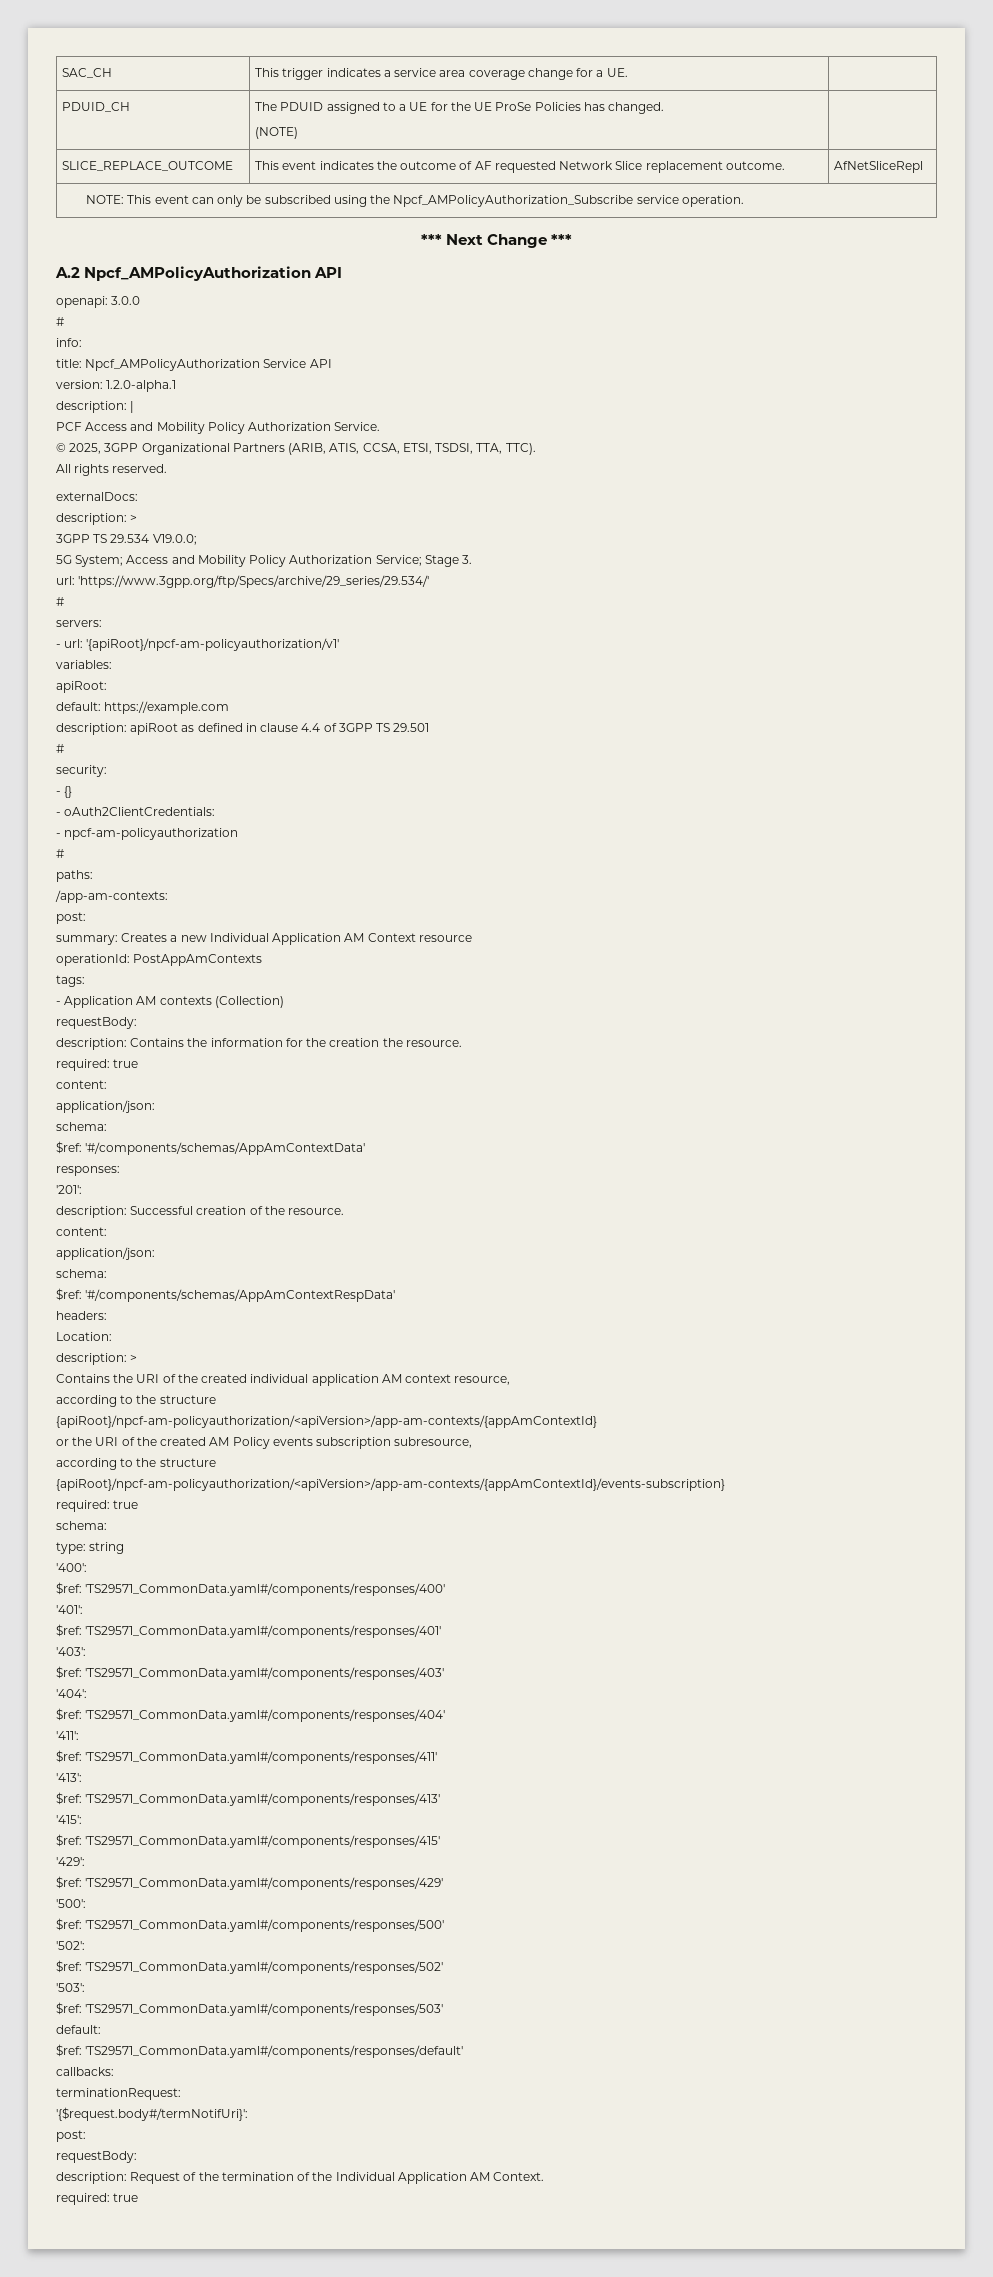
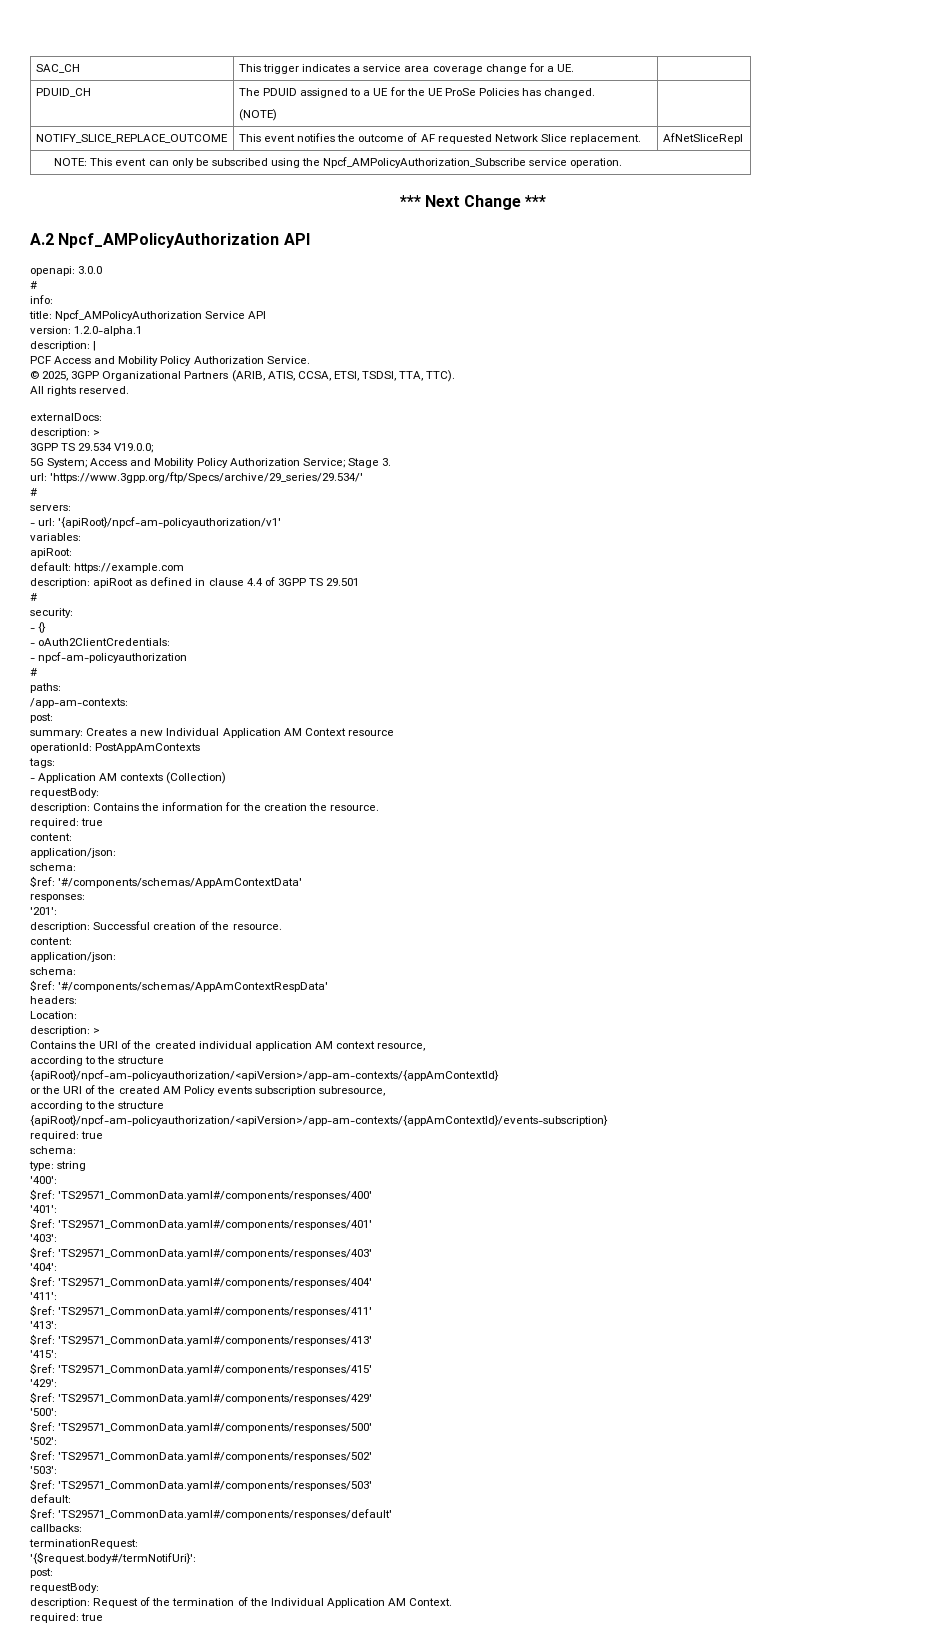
[62,161,234,171] [255,161,374,170] SLICE_REPLACE_OUTCOME | This event indicates -> [35,134,228,143] [238,133,336,142] NOTIFY_SLICE_REPLACE_OUTCOME | This event notifies
[645,161,785,173] replacement outcome. -> [569,134,641,144] replacement.

